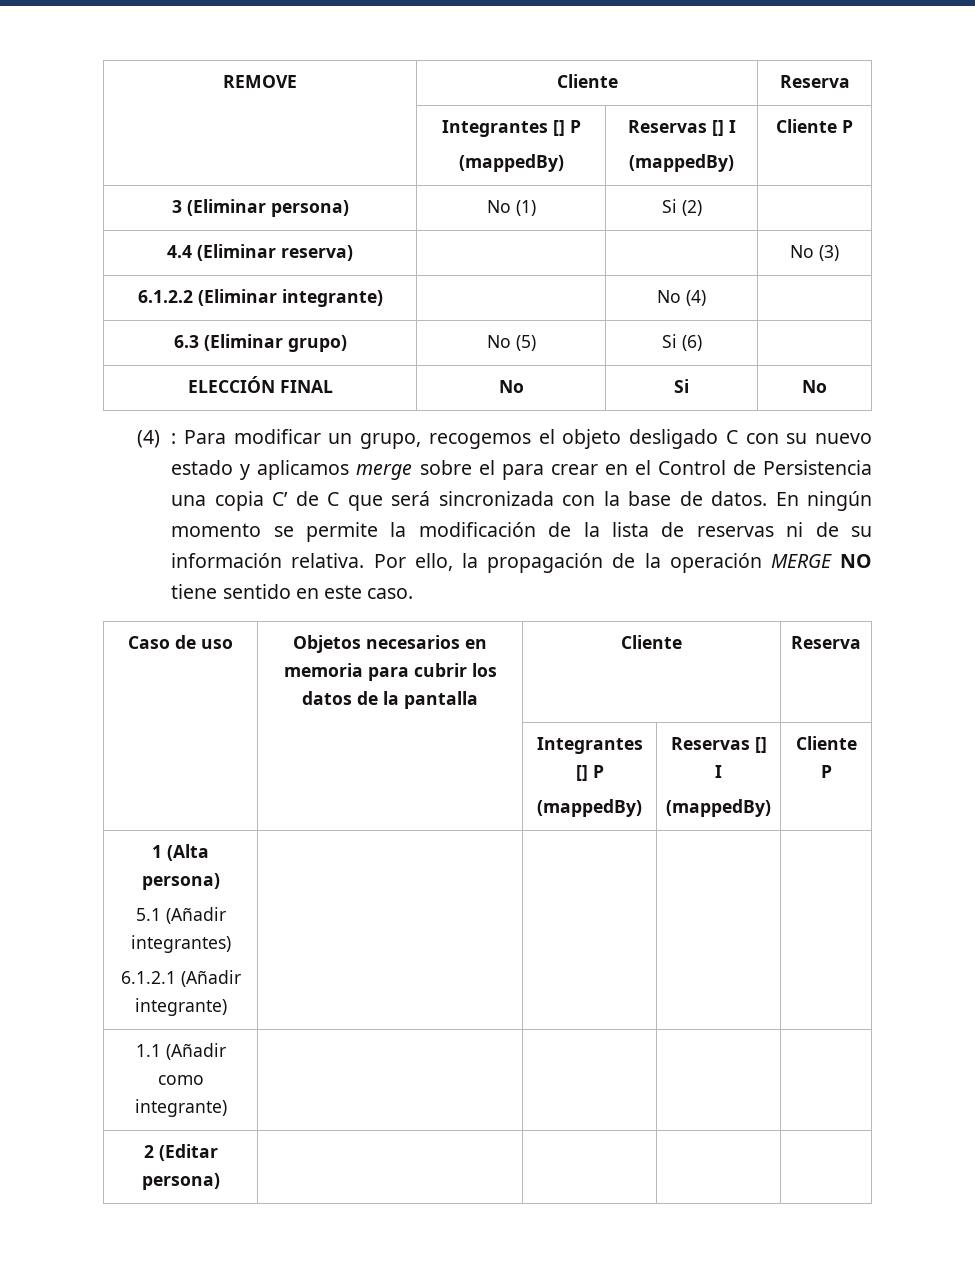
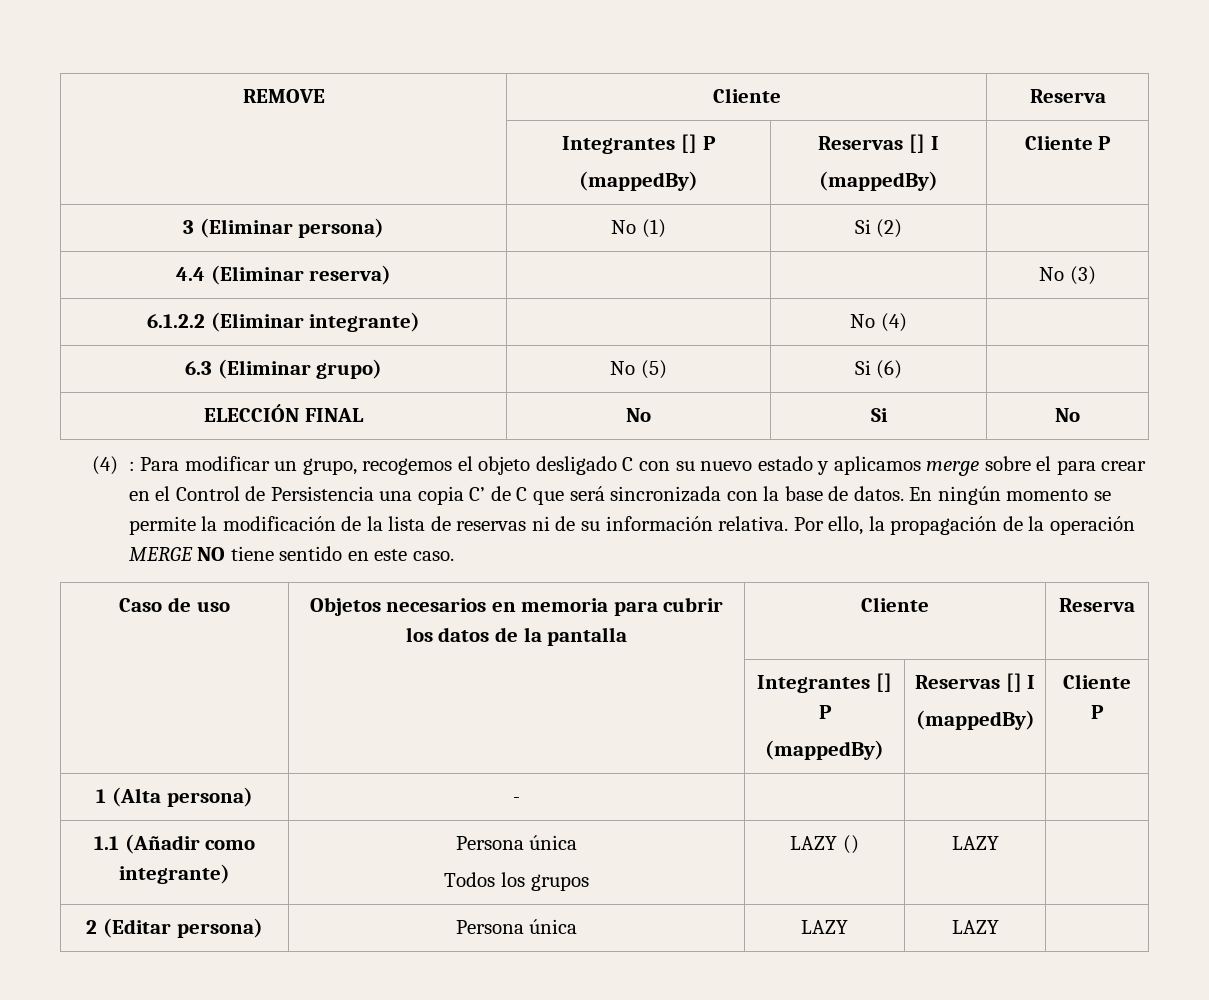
[135,907,226,924] [130,935,231,953] [120,970,241,987] [134,998,227,1016] [135,1043,226,1060] [157,1075,204,1085] [134,1099,227,1117] // 5.1 (Añadir integrantes) // 6.1.2.1 (Añadir integrante) | | | | // 1.1 (Añadir como integrante) | | | -> [513,797,520,803] [93,834,256,854] [119,864,230,884] [455,835,578,850] [444,872,589,891] [790,835,859,854] [951,836,999,850] | - | | | // 1.1 (Añadir como integrante) | Persona única // Todos los grupos | LAZY () | LAZY
(220, 1181) | | -> [455,919,578,934] [801,920,848,934] [951,920,999,934] Persona única | LAZY | LAZY

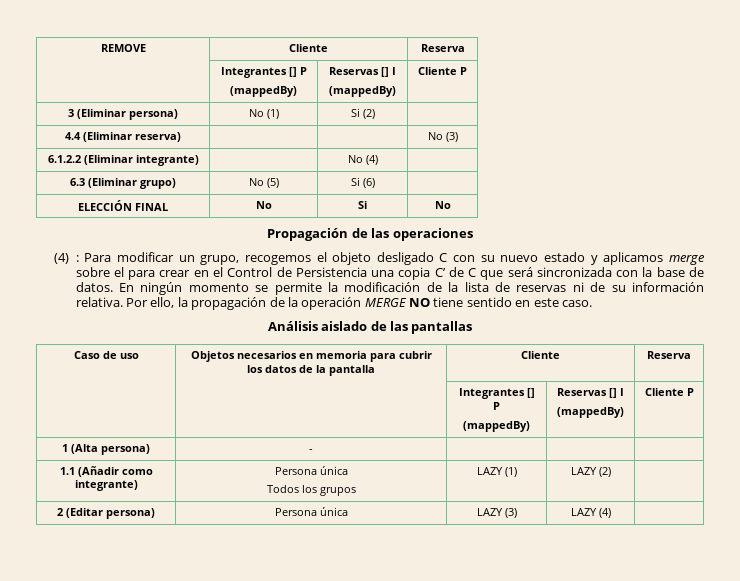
(1080, 415) none -> [267,228,473,241] // Propagación de las operaciones
(454, 556) none -> [267,321,473,334] // Análisis aislado de las pantallas
[842,835,859,854] [951,836,999,850] () | LAZY -> [504,467,517,477] [570,467,611,477] (1) | LAZY (2)
[951,920,999,934] | LAZY -> [504,508,517,518] [570,508,611,518] (3) | LAZY (4)

